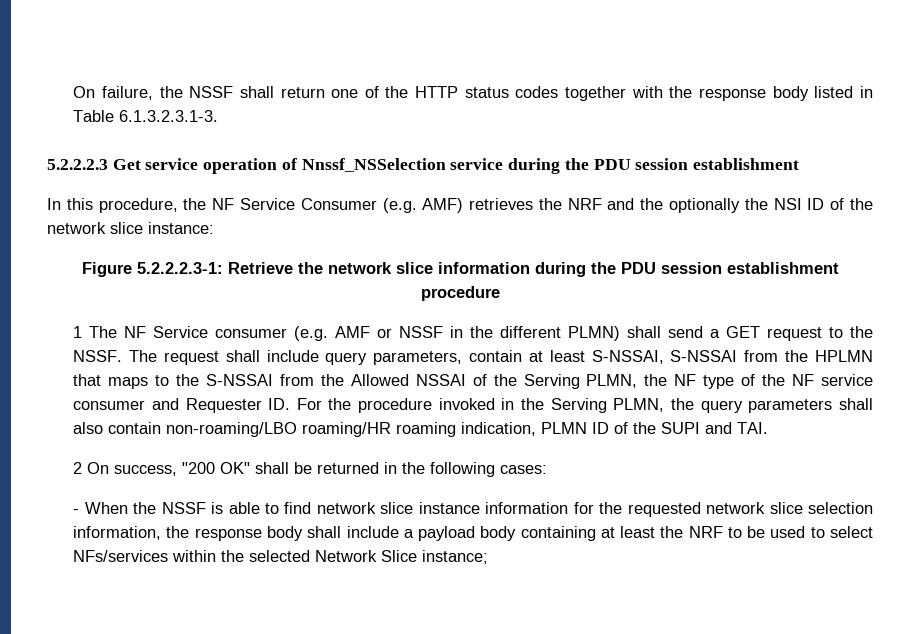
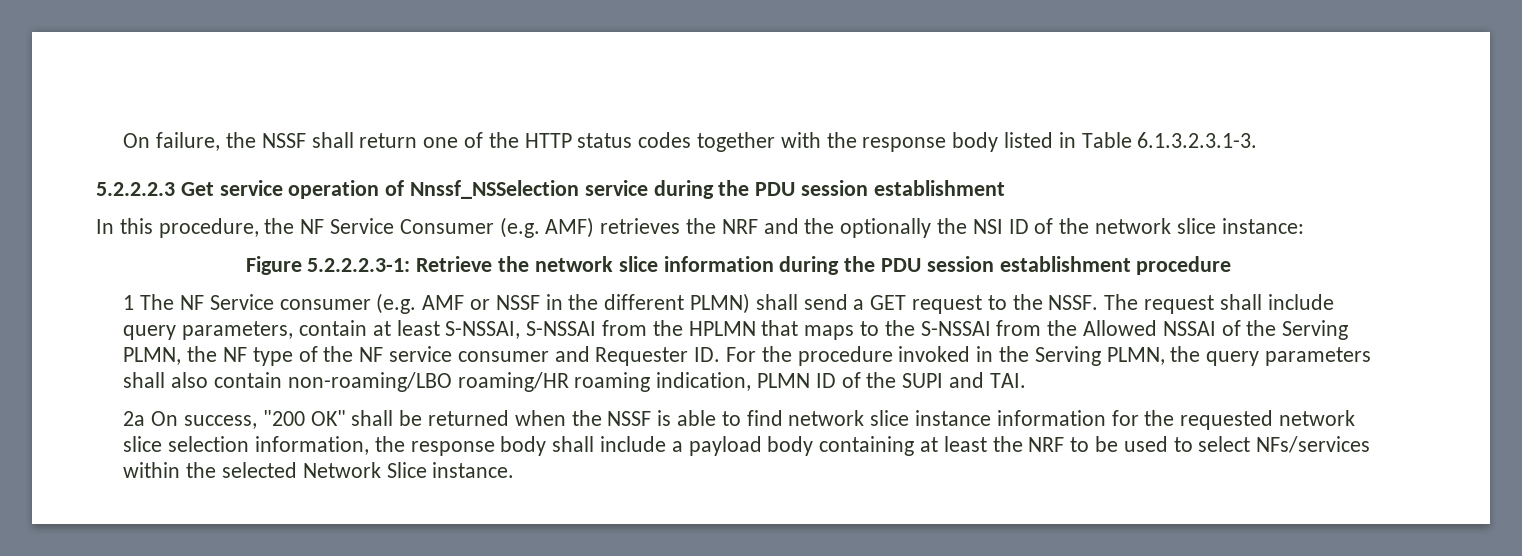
[73,462,83,474] 2 -> [123,411,146,426] 2a
[384,462,548,477] [73,502,128,514] in the following cases: // - When -> [514,410,566,426] when
[422,550,489,564] instance; -> [432,462,515,478] instance.

